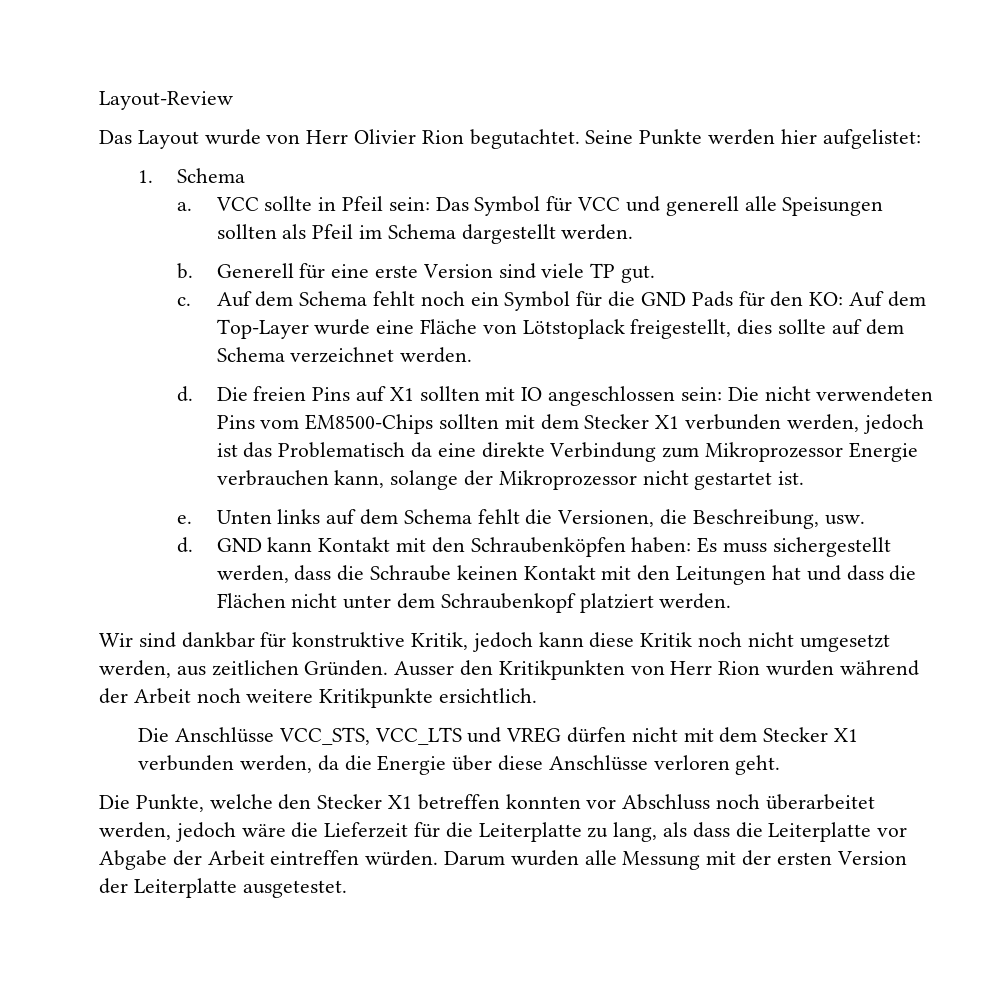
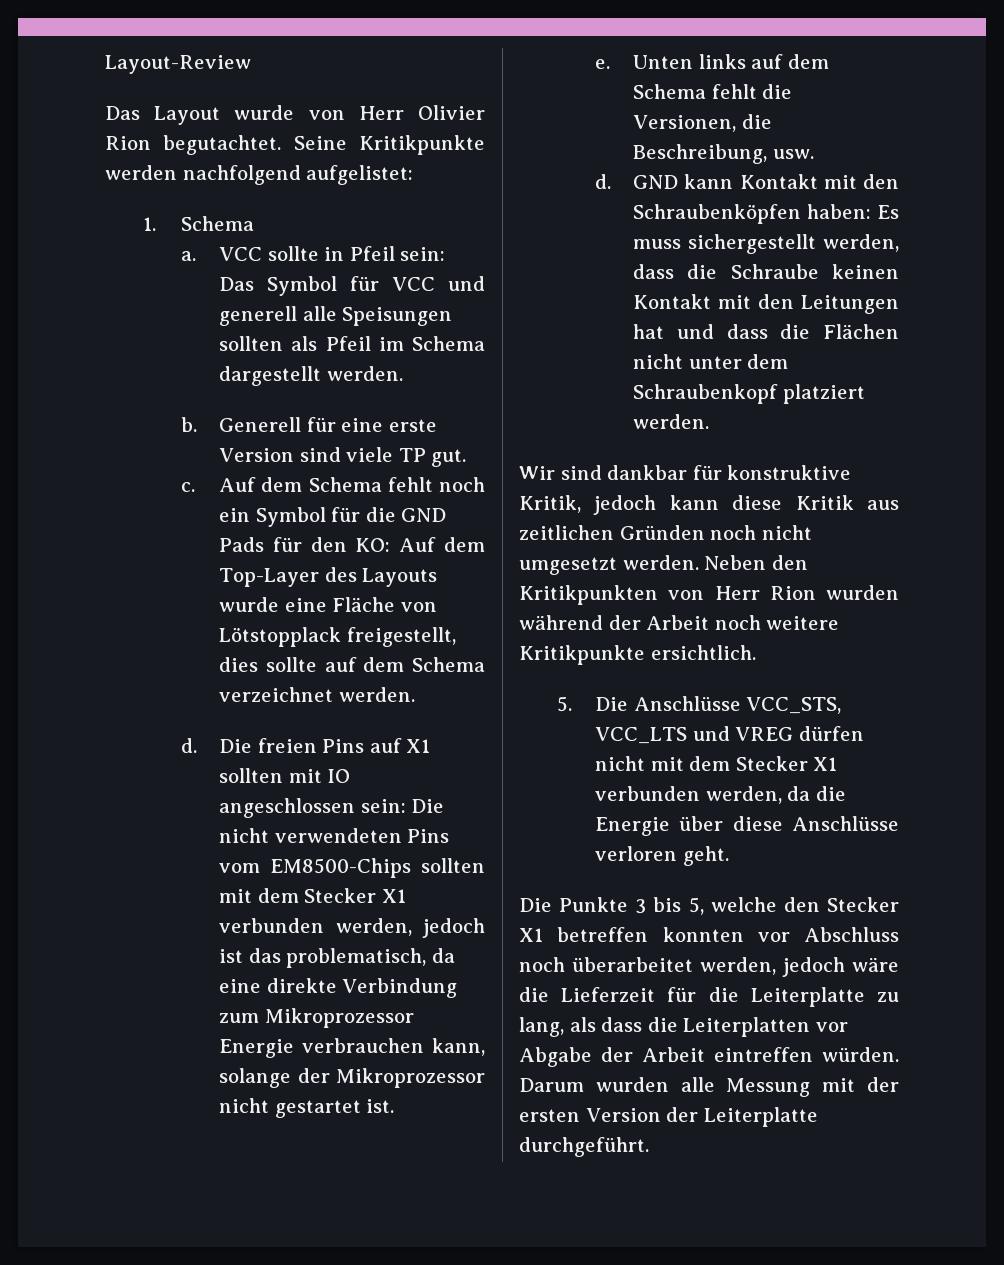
[639,129,817,145] Punkte werden hier -> [358,135,485,155] [105,165,301,185] Kritikpunkte werden nachfolgend
(309, 329) none -> [324,567,438,587] des Layouts
[522,319,625,339] Lötstoplack -> [219,627,342,647] Lötstopplack
[278,442,406,458] Problematisch -> [286,948,427,968] problematisch,
[698,632,890,652] [99,660,455,678] noch nicht umgesetzt werden, aus zeitlichen Gründen. Ausser -> [867,500,900,510] [519,525,812,540] [519,555,767,575] aus zeitlichen Gründen noch nicht umgesetzt werden. Neben
(538, 695) none -> [557,696,573,712] 5.
[135,794,204,812] Punkte, -> [559,897,704,915] Punkte 3 bis 5,
[768,822,872,842] Leiterplatte -> [683,1017,811,1037] Leiterplatten
[242,880,347,898] ausgetestet. -> [519,1137,649,1157] durchgeführt.

